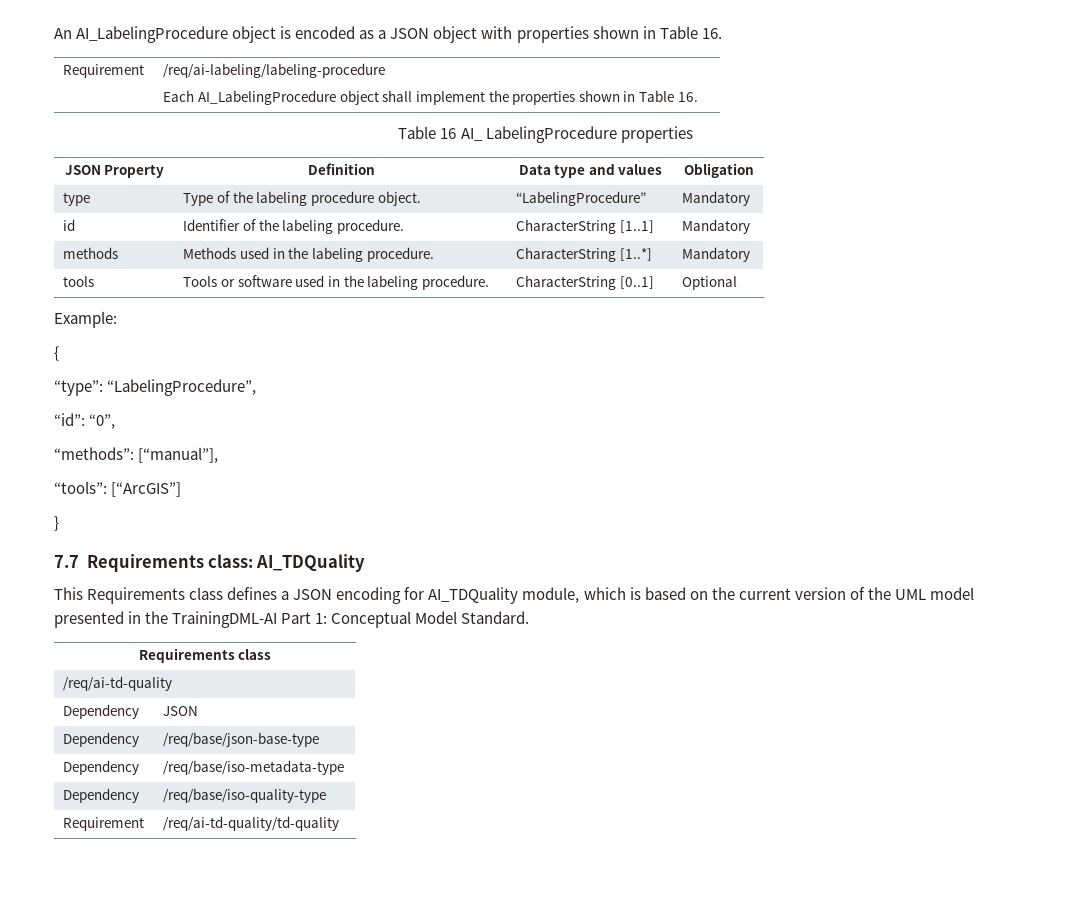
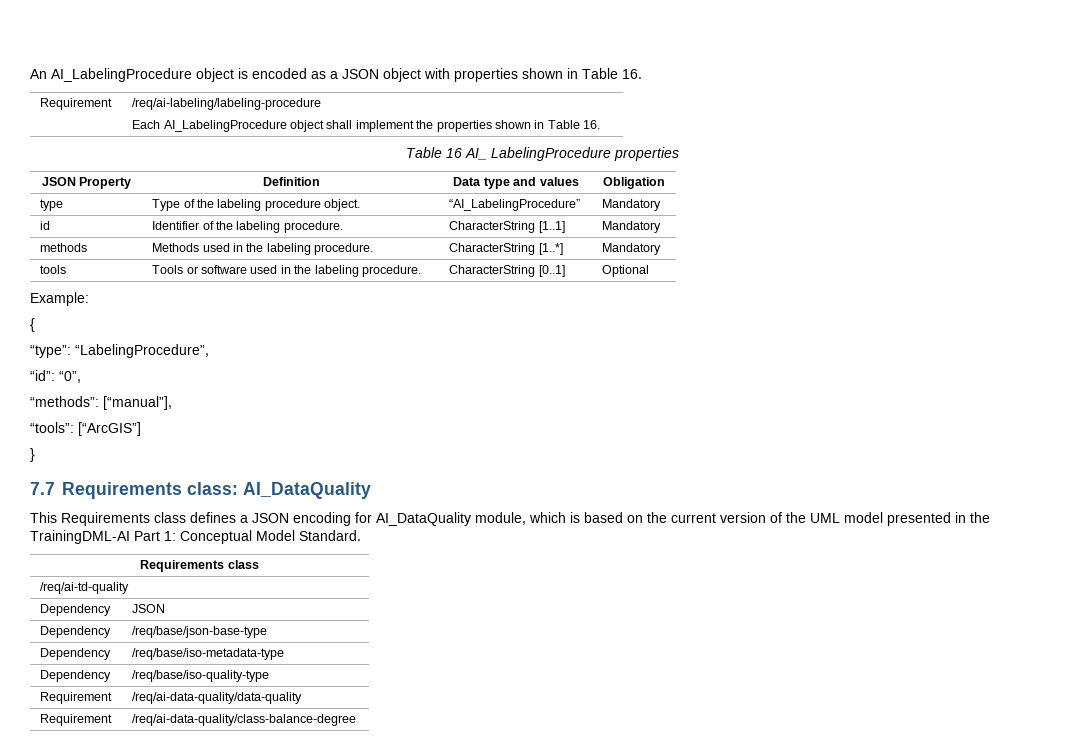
[516,191,647,206] “LabelingProcedure” -> [449,199,581,211] “AI_LabelingProcedure”
[256,554,366,572] AI_TDQuality -> [243,482,371,499] AI_DataQuality
[428,587,519,604] AI_TDQuality -> [376,512,471,526] AI_DataQuality
[163,816,340,831] /req/ai-td-quality/td-quality -> [132,692,303,704] [40,714,113,726] [132,714,357,726] /req/ai-data-quality/data-quality // Requirement | /req/ai-data-quality/class-balance-degree

